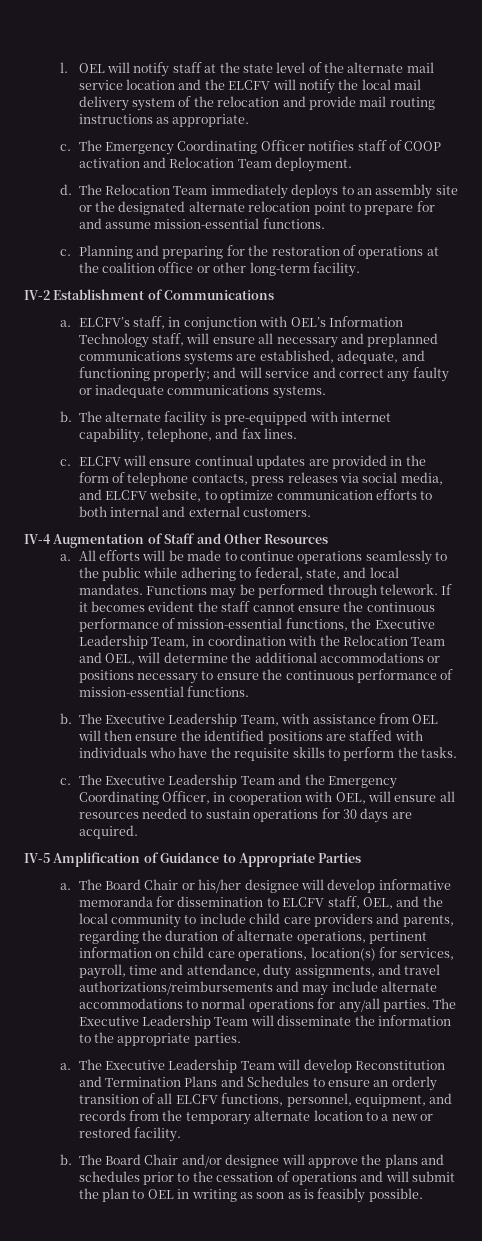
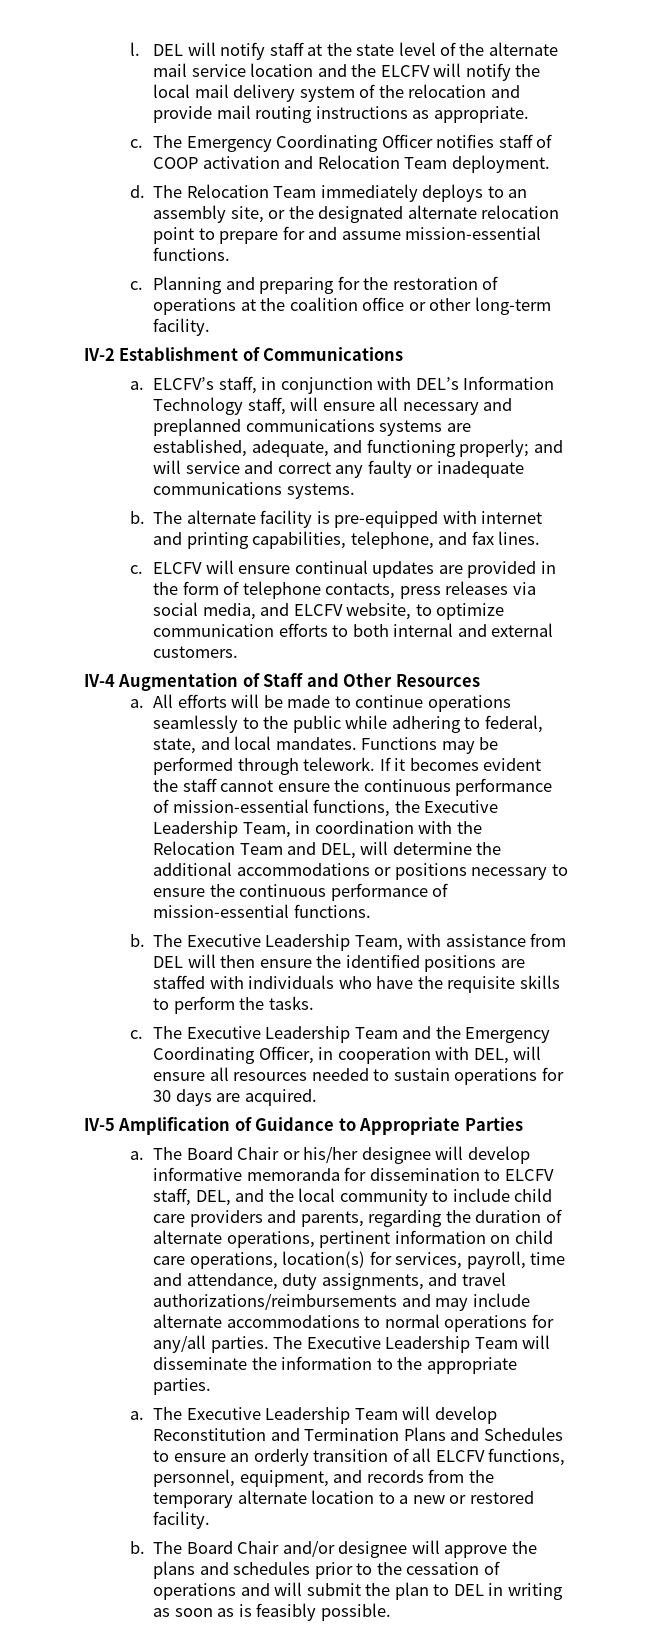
[78,63,105,73] OEL -> [153,44,184,56] DEL
[435,185,458,195] site -> [230,206,264,223] site,
[290,317,326,327] OEL’s -> [415,377,459,390] DEL’s
[78,428,144,443] capability, -> [153,531,347,549] and printing capabilities,
[104,653,135,665] OEL, -> [320,843,356,859] DEL,
[412,714,439,724] OEL -> [153,956,184,968] DEL
[335,792,366,804] OEL, -> [473,1048,509,1064] DEL,
[362,897,393,909] OEL, -> [195,1190,231,1206] DEL,
[147,1189,174,1199] OEL -> [453,1584,484,1596] DEL

